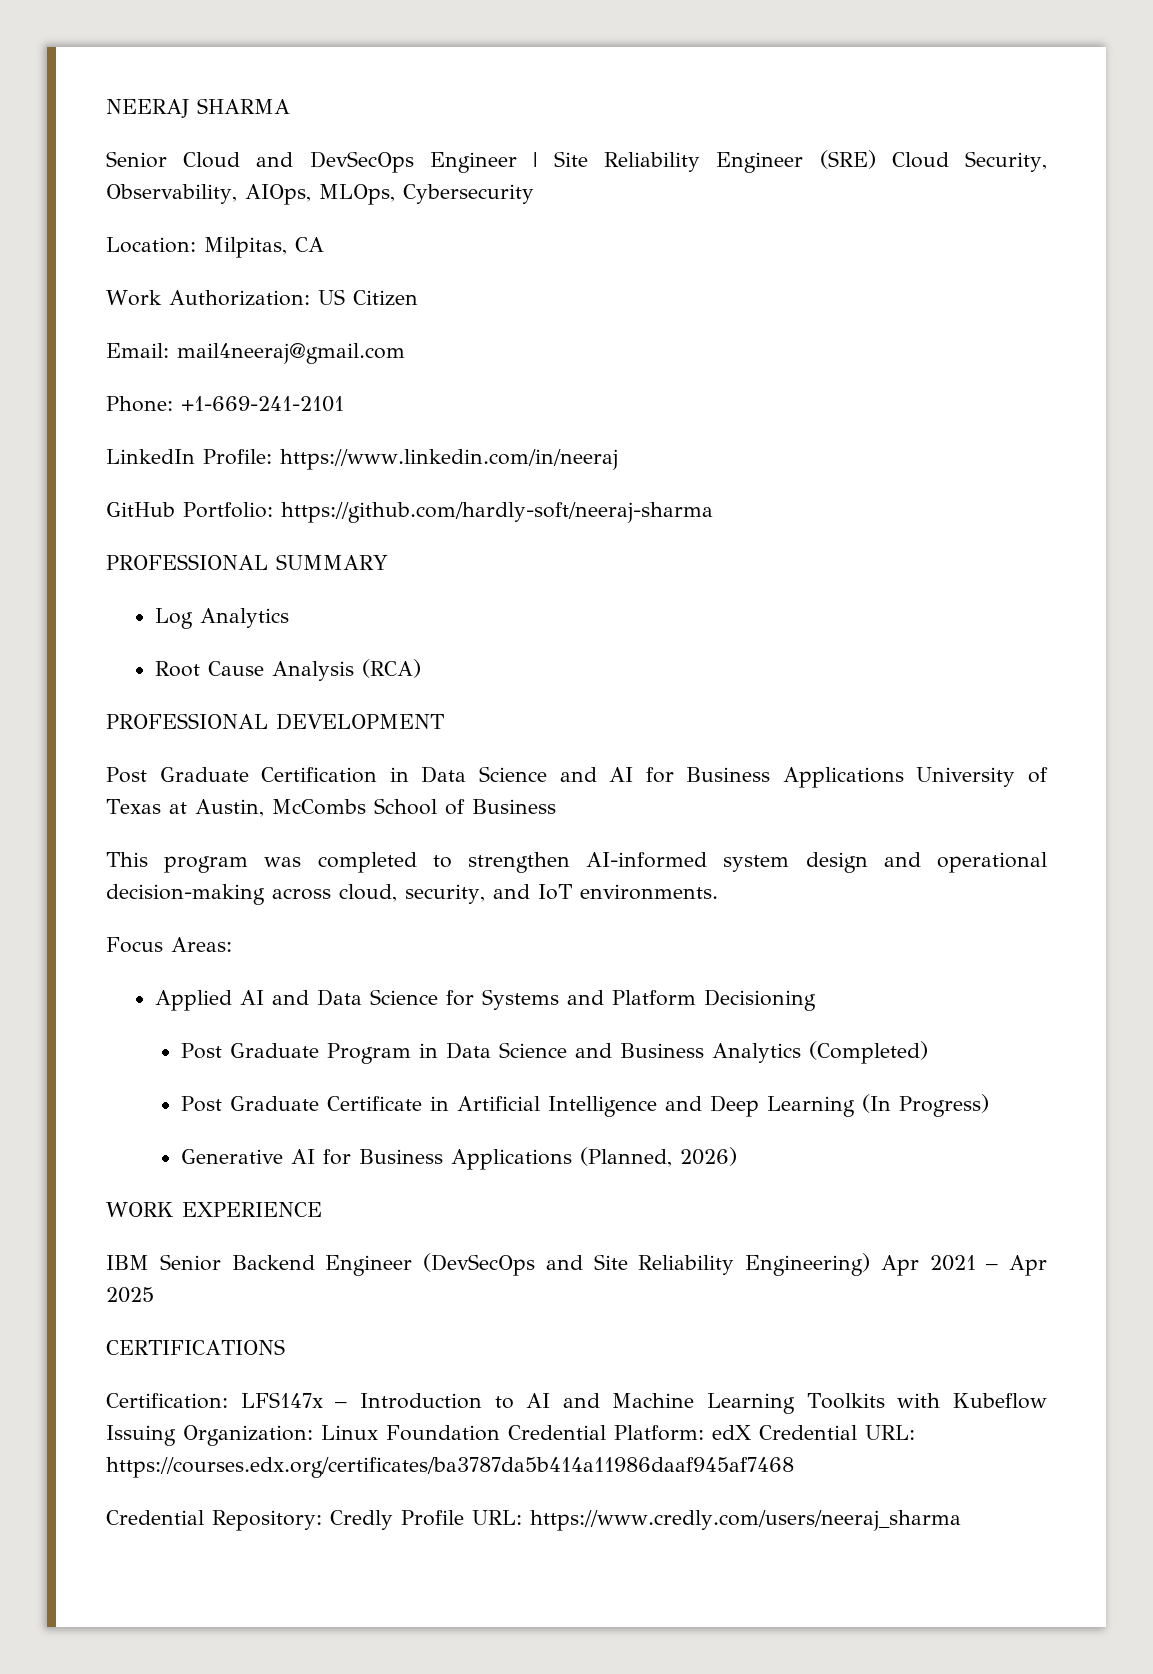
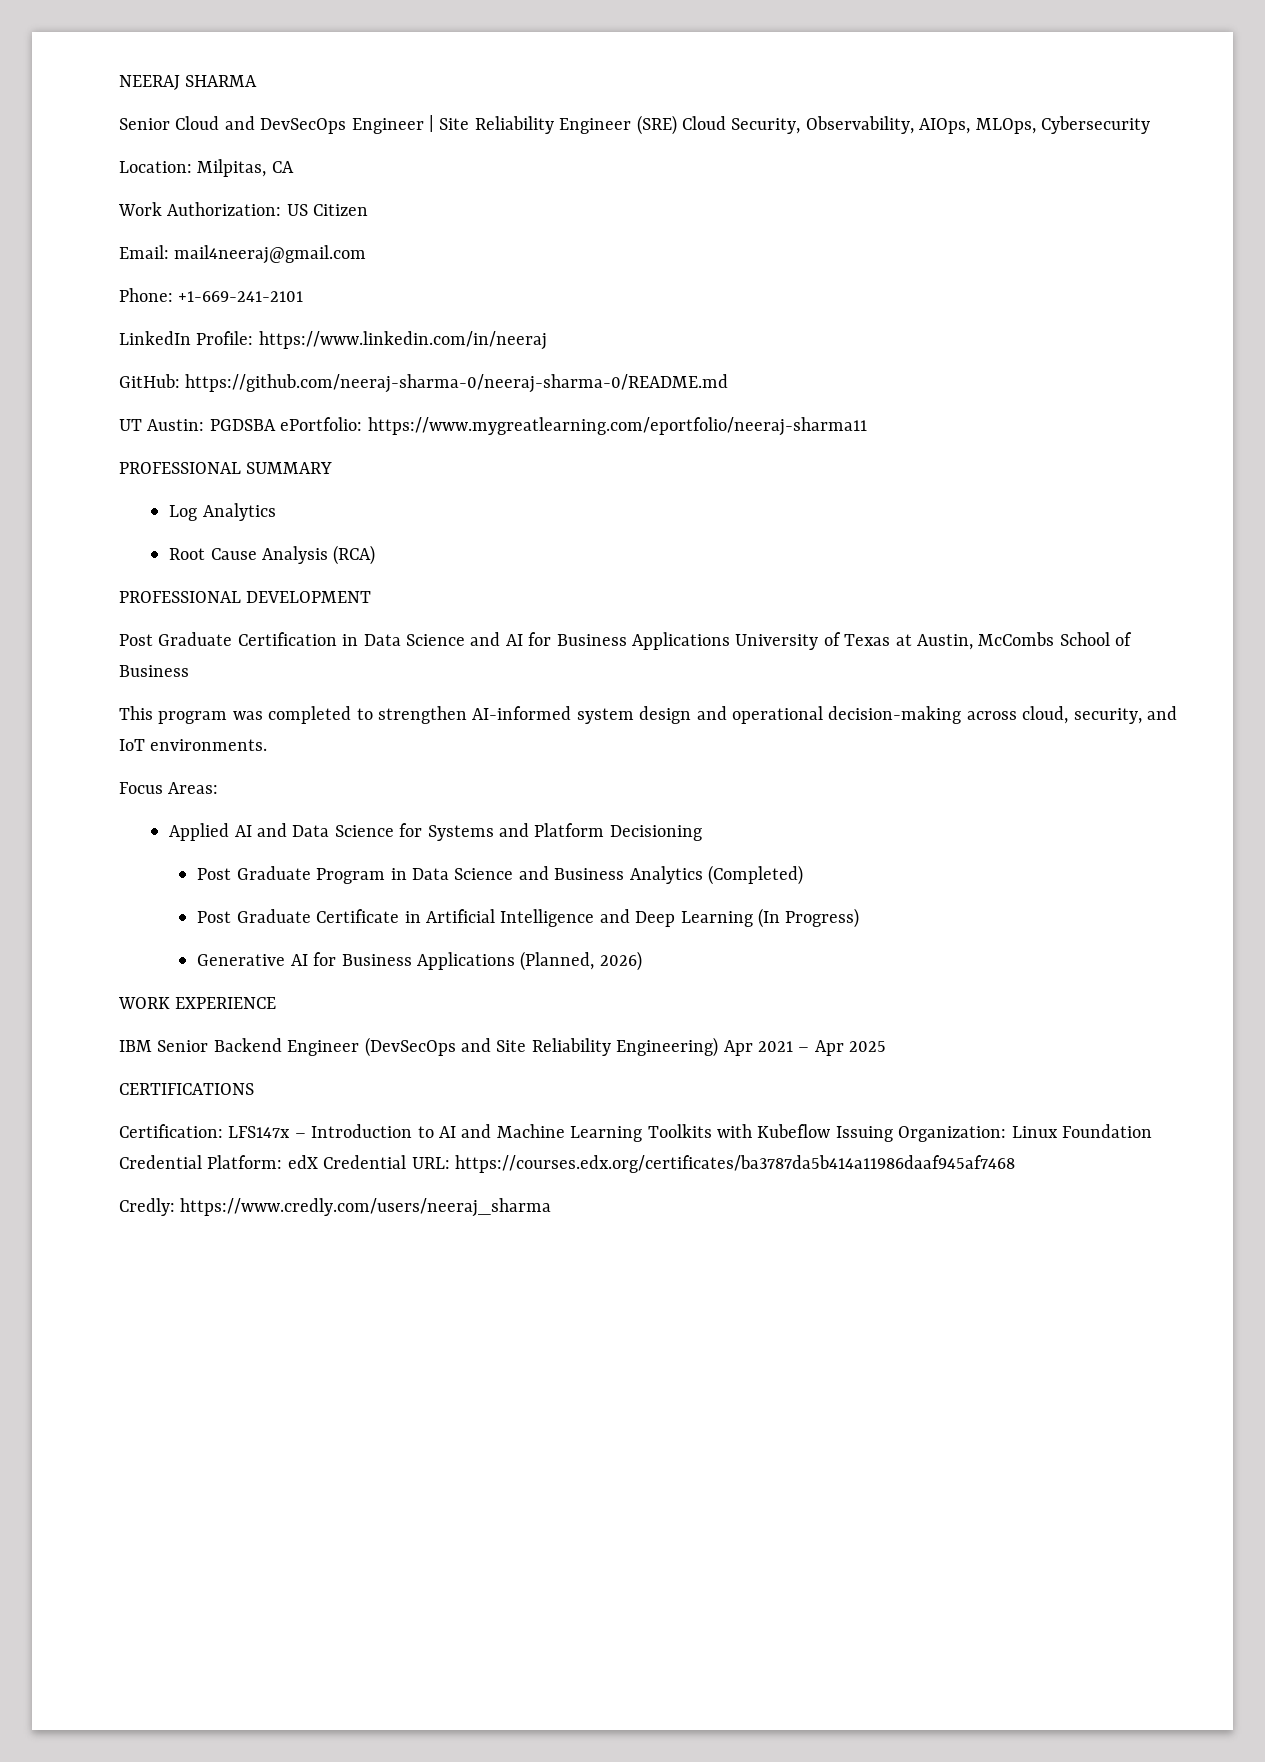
[106,502,713,523] GitHub Portfolio: https://github.com/hardly-soft/neeraj-sharma -> [119,374,729,393] [119,417,867,436] GitHub: https://github.com/neeraj-sharma-0/neeraj-sharma-0/README.md // UT Austin: PGDSBA ePortfolio: https://www.mygreatlearning.com/eportfolio/neeraj-sharma11
[106,1510,522,1531] Credential Repository: Credly Profile URL: -> [119,1198,175,1216] Credly:

